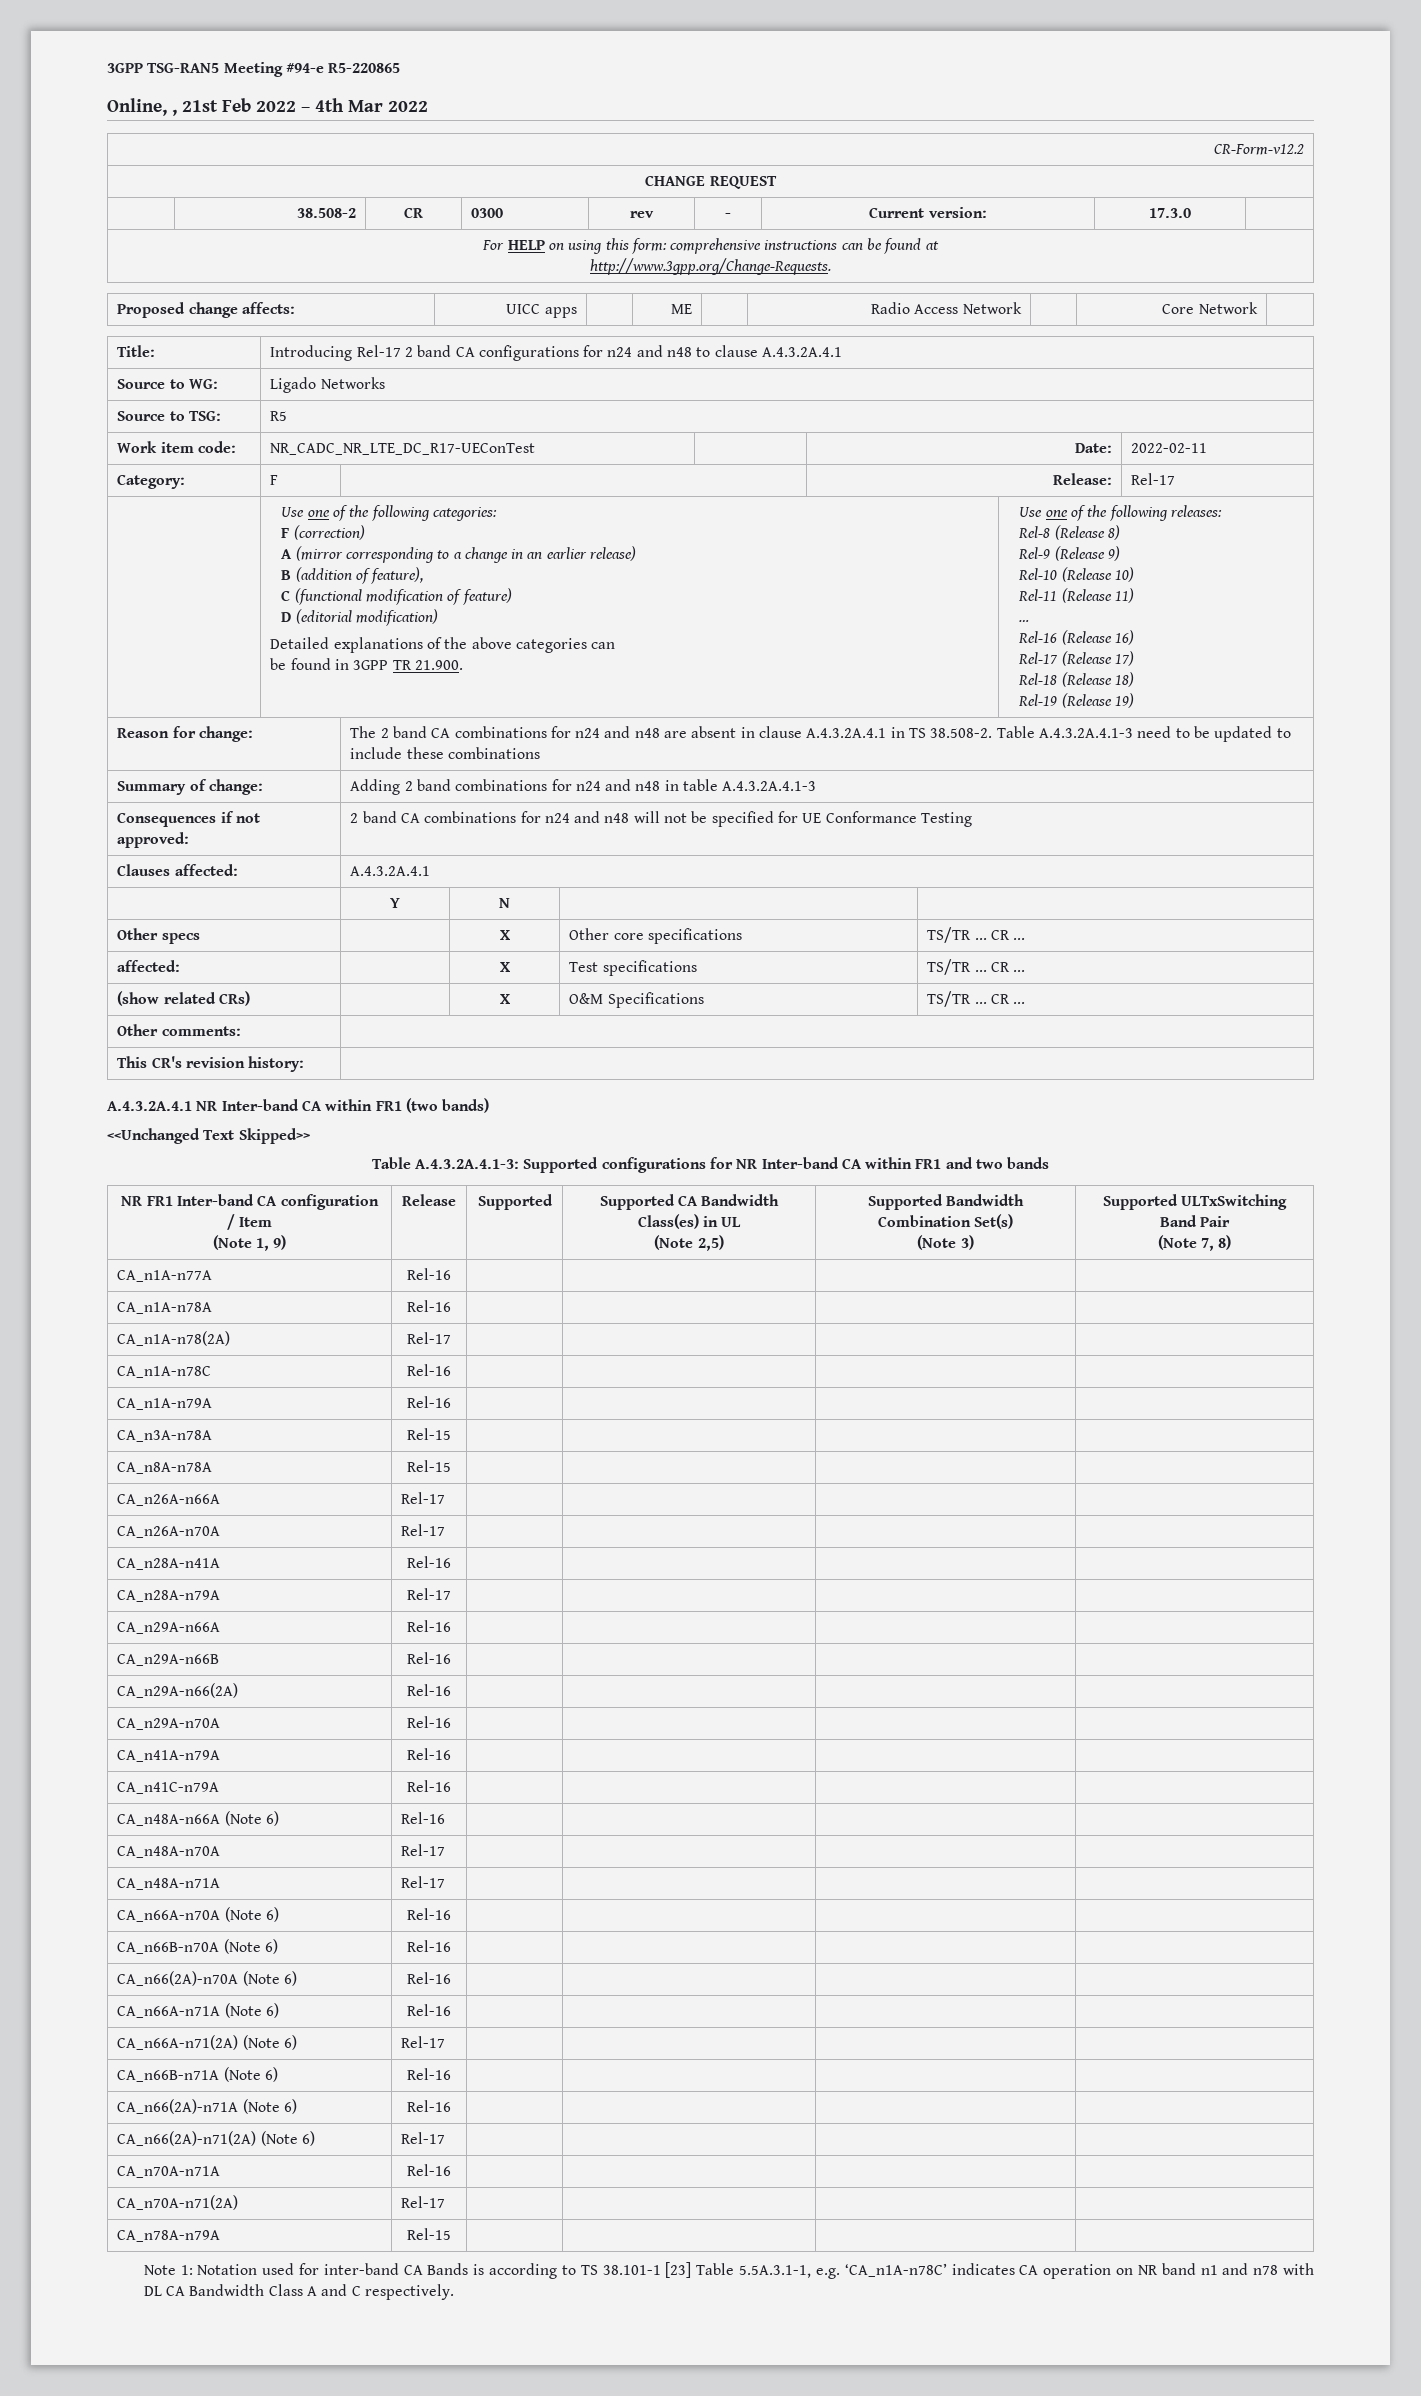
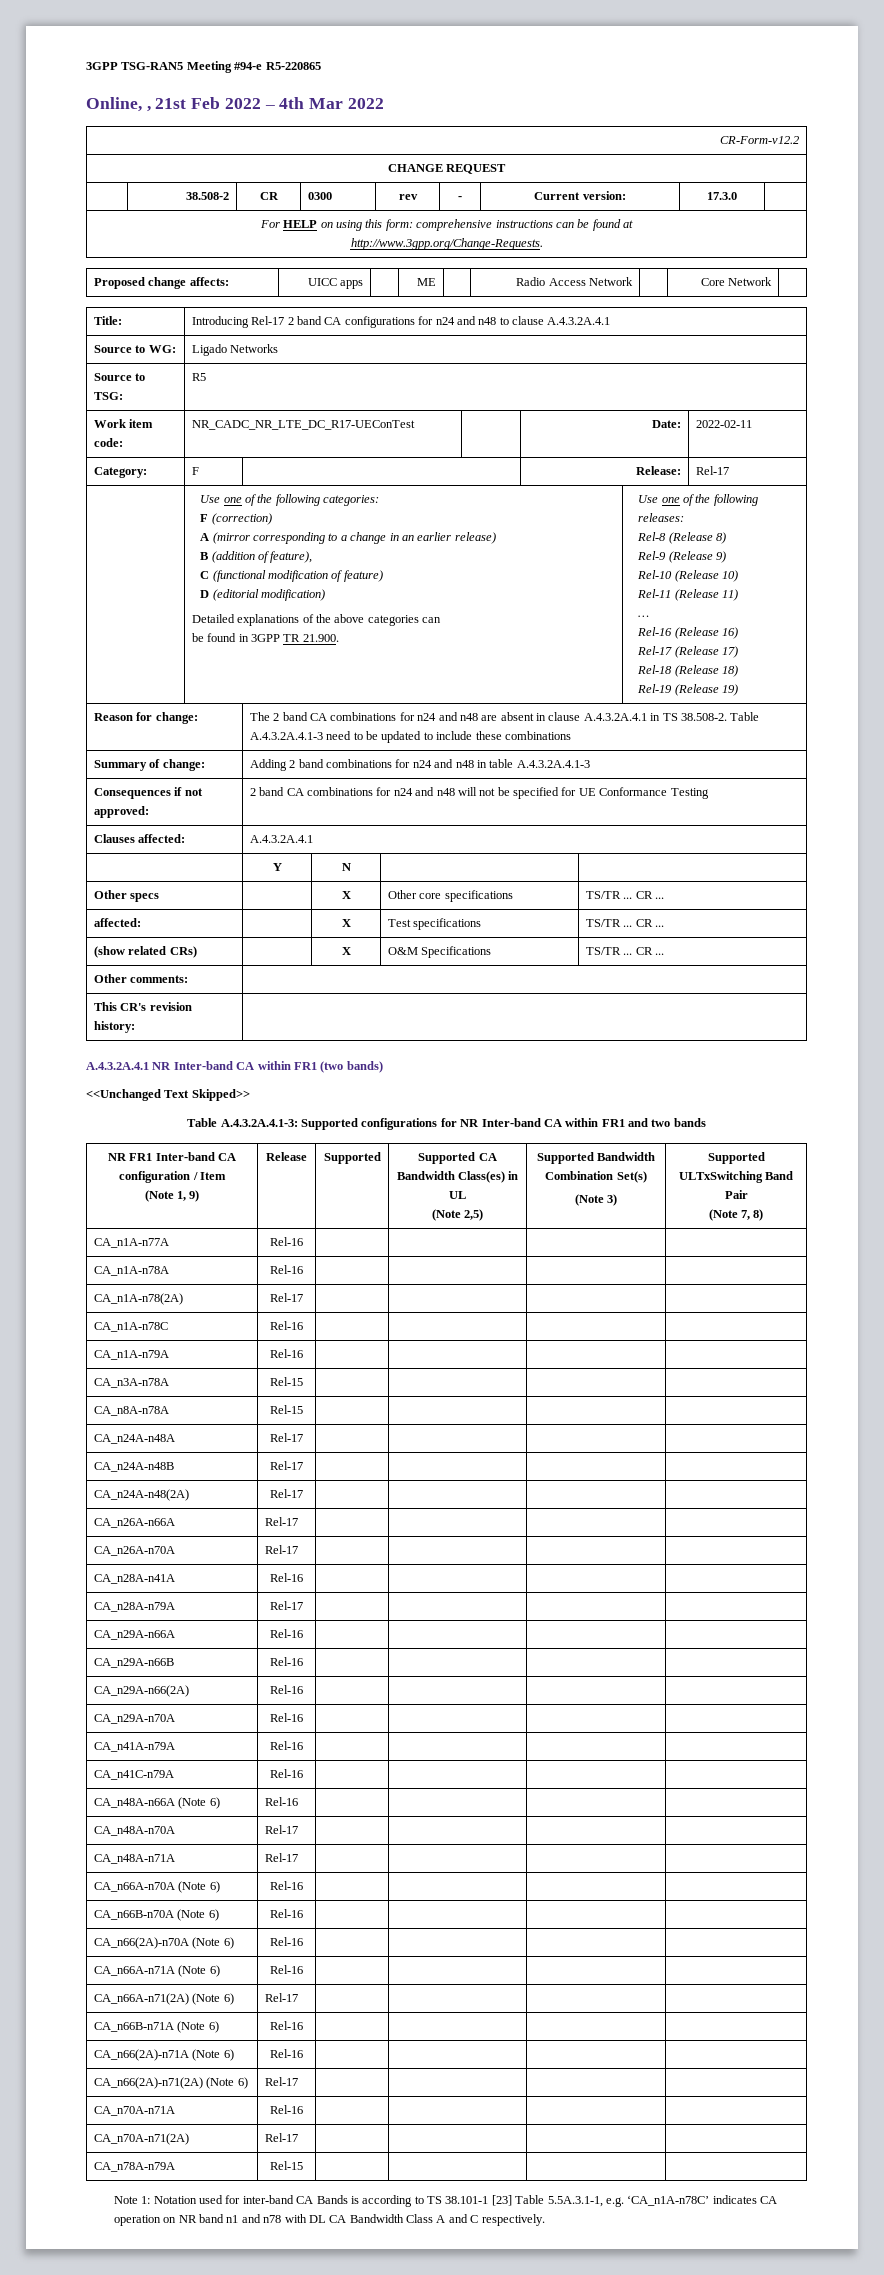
(451, 1466) none -> [93,1434,175,1444] [270,1433,303,1442] [93,1462,174,1472] [270,1461,303,1470] [93,1489,189,1501] [270,1489,303,1498] // CA_n24A-n48A | Rel-17 | | | | // CA_n24A-n48B | Rel-17 | | | | // CA_n24A-n48(2A) | Rel-17 | | | |

